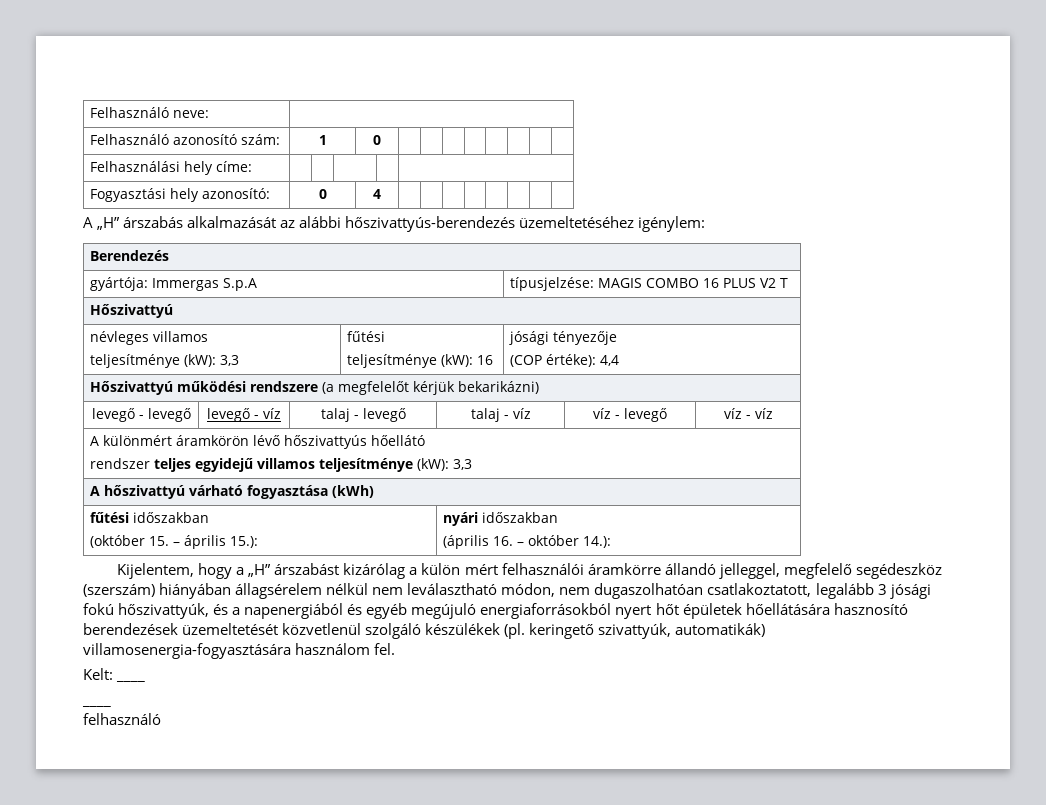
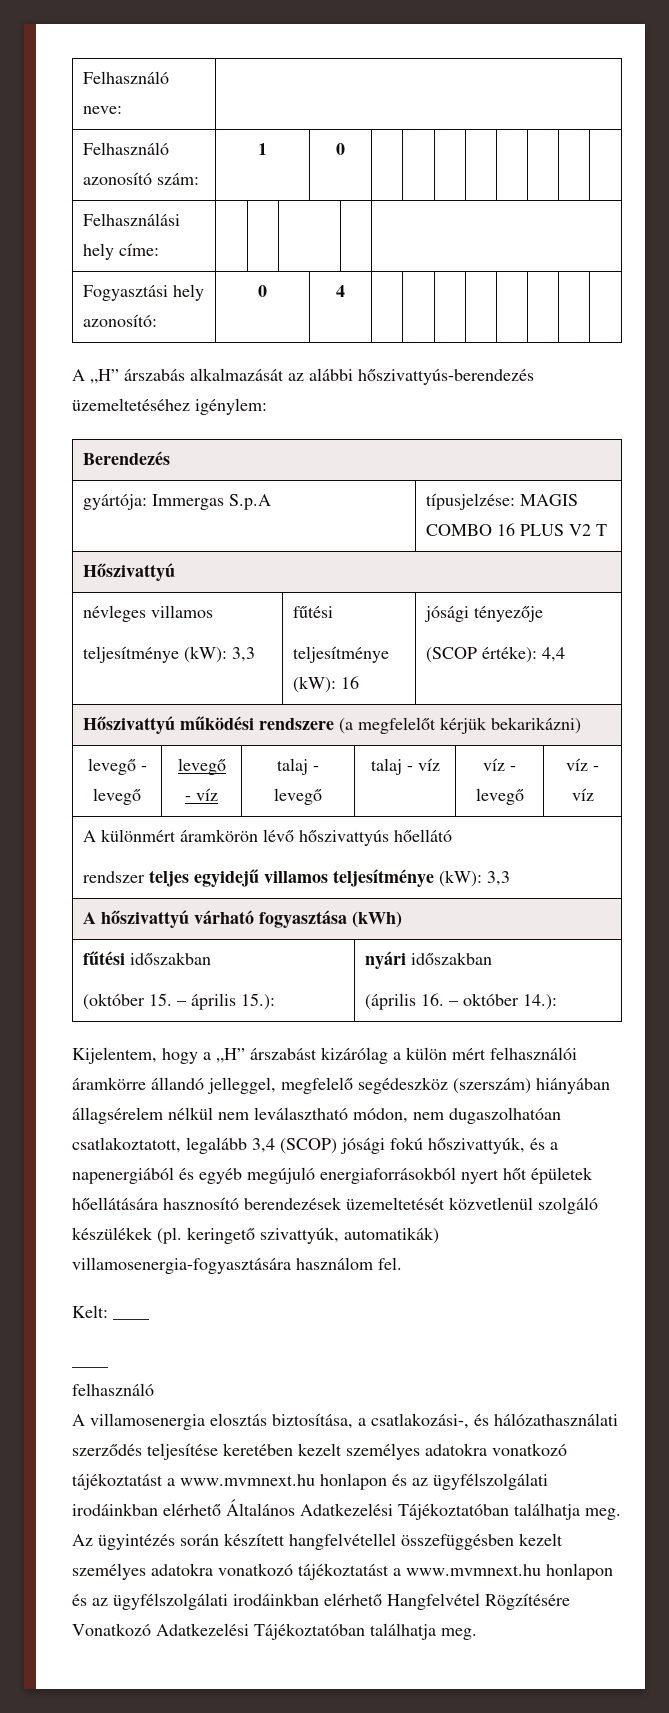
[510,355,543,367] (COP -> [426,647,478,663] (SCOP
[877,584,887,595] 3 -> [252,1138,337,1154] 3,4 (SCOP)
(161, 719) none -> [72,1413,618,1430] [72,1443,567,1460] [72,1473,548,1490] [72,1499,621,1520] [72,1533,563,1550] [72,1563,613,1580] [72,1593,570,1610] [72,1623,477,1640] // A villamosenergia elosztás biztosítása, a csatlakozási-, és hálózathasználati szerződés teljesítése keretében kezelt személyes adatokra vonatkozó tájékoztatást a www.mvmnext.hu honlapon és az ügyfélszolgálati irodáinkban elérhető Általános Adatkezelési Tájékoztatóban találhatja meg. Az ügyintézés során készített hangfelvétellel összefüggésben kezelt személyes adatokra vonatkozó tájékoztatást a www.mvmnext.hu honlapon és az ügyfélszolgálati irodáinkban elérhető Hangfelvétel Rögzítésére Vonatkozó Adatkezelési Tájékoztatóban találhatja meg.

